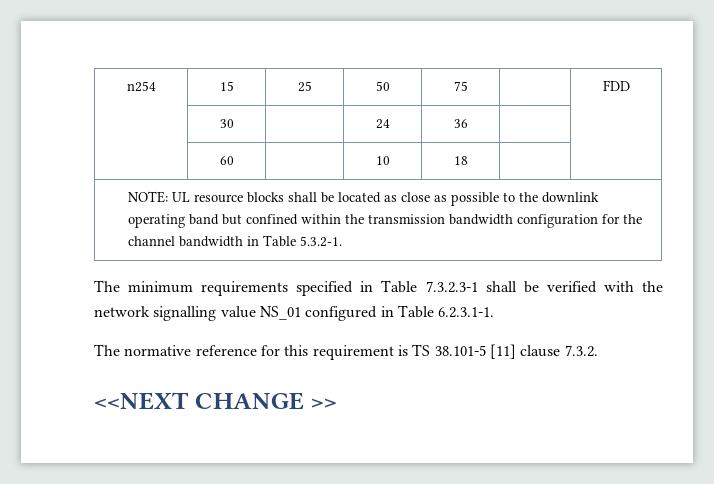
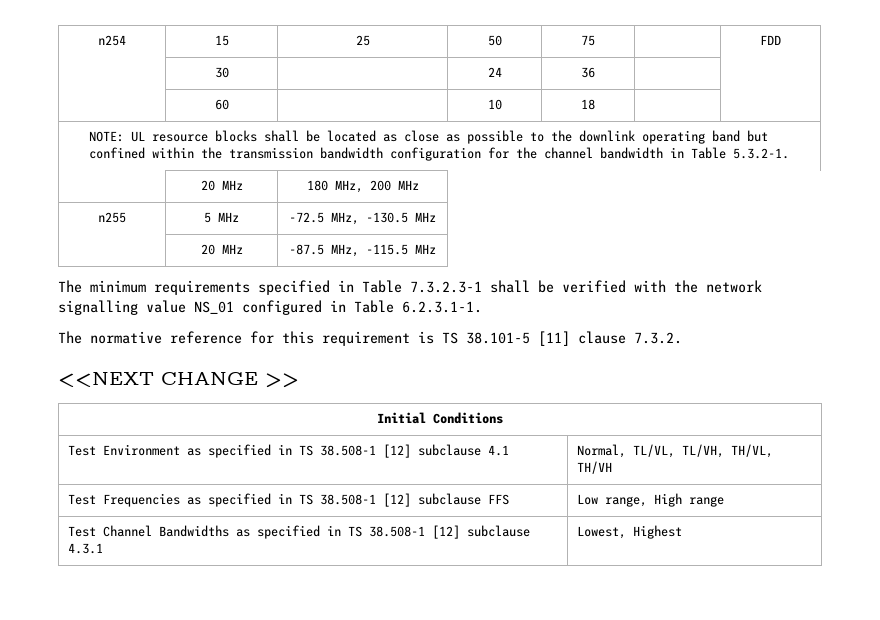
(342, 241) none -> [200,180,243,191] [306,180,419,193] [98,212,126,223] [204,212,240,223] [289,212,436,225] [200,244,243,255] [289,244,436,257] // | 20 MHz | 180 MHz, 200 MHz // n255 | 5 MHz | -72.5 MHz, -130.5 MHz // | 20 MHz | -87.5 MHz, -115.5 MHz
(337, 403) none -> [377,412,503,424] [67,444,509,458] [576,444,773,458] [576,461,612,474] [67,493,509,507] [576,493,724,507] [67,525,530,539] [67,543,103,554] [576,525,682,539] // Initial Conditions // Test Environment as specified in TS 38.508-1 [12] subclause 4.1 | Normal, TL/VL, TL/VH, TH/VL, TH/VH // Test Frequencies as specified in TS 38.508-1 [12] subclause FFS | Low range, High range // Test Channel Bandwidths as specified in TS 38.508-1 [12] subclause 4.3.1 | Lowest, Highest

